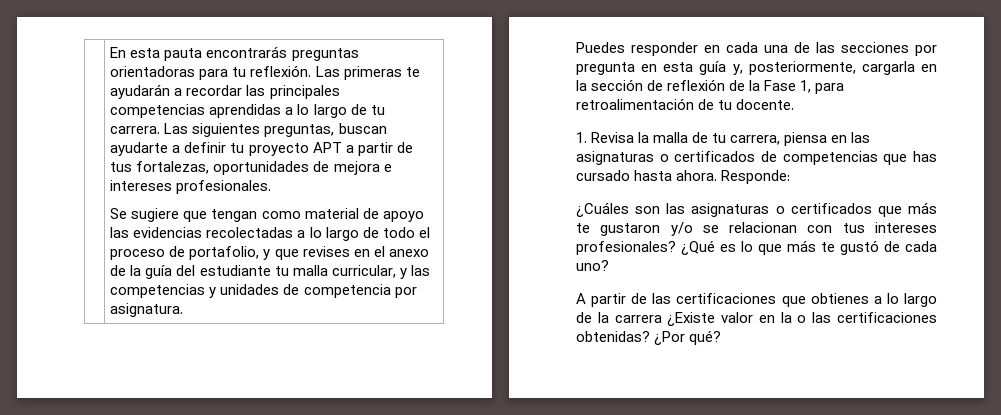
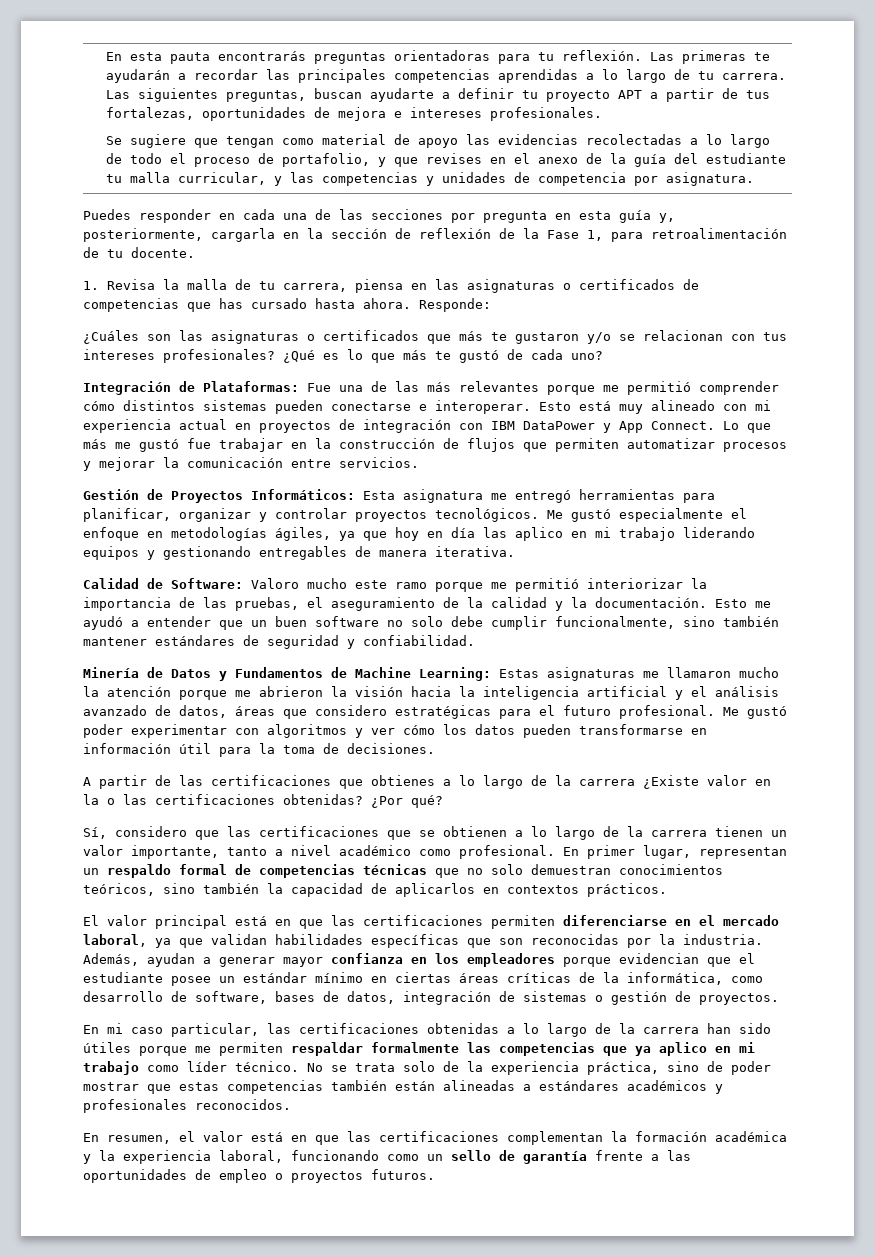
(609, 265) none -> [83,381,779,395] [83,400,771,414] [83,419,771,433] [83,438,787,452] [83,457,419,471] [83,489,715,503] [83,508,747,522] [83,527,755,541] [83,546,515,560] [83,578,707,592] [83,597,771,611] [83,616,779,630] [83,635,475,649] [83,667,779,681] [83,686,779,700] [83,705,787,719] [83,724,707,738] [83,743,435,757] // Integración de Plataformas: Fue una de las más relevantes porque me permitió comprender cómo distintos sistemas pueden conectarse e interoperar. Esto está muy alineado con mi experiencia actual en proyectos de integración con IBM DataPower y App Connect. Lo que más me gustó fue trabajar en la construcción de flujos que permiten automatizar procesos y mejorar la comunicación entre servicios. // Gestión de Proyectos Informáticos: Esta asignatura me entregó herramientas para planificar, organizar y controlar proyectos tecnológicos. Me gustó especialmente el enfoque en metodologías ágiles, ya que hoy en día las aplico en mi trabajo liderando equipos y gestionando entregables de manera iterativa. // Calidad de Software: Valoro mucho este ramo porque me permitió interiorizar la importancia de las pruebas, el aseguramiento de la calidad y la documentación. Esto me ayudó a entender que un buen software no solo debe cumplir funcionalmente, sino también mantener estándares de seguridad y confiabilidad. // Minería de Datos y Fundamentos de Machine Learning: Estas asignaturas me llamaron mucho la atención porque me abrieron la visión hacia la inteligencia artificial y el análisis avanzado de datos, áreas que considero estratégicas para el futuro profesional. Me gustó poder experimentar con algoritmos y ver cómo los datos pueden transformarse en información útil para la toma de decisiones.
(722, 337) none -> [83,826,787,840] [83,845,787,859] [83,864,723,878] [83,883,667,897] [83,915,779,929] [83,934,763,948] [83,953,755,967] [83,972,763,986] [83,991,779,1005] [83,1023,771,1037] [83,1042,755,1056] [83,1061,771,1075] [83,1080,723,1094] [83,1099,291,1113] [83,1131,787,1145] [83,1150,691,1164] [83,1169,435,1183] // Sí, considero que las certificaciones que se obtienen a lo largo de la carrera tienen un valor importante, tanto a nivel académico como profesional. En primer lugar, representan un respaldo formal de competencias técnicas que no solo demuestran conocimientos teóricos, sino también la capacidad de aplicarlos en contextos prácticos. // El valor principal está en que las certificaciones permiten diferenciarse en el mercado laboral, ya que validan habilidades específicas que son reconocidas por la industria. Además, ayudan a generar mayor confianza en los empleadores porque evidencian que el estudiante posee un estándar mínimo en ciertas áreas críticas de la informática, como desarrollo de software, bases de datos, integración de sistemas o gestión de proyectos. // En mi caso particular, las certificaciones obtenidas a lo largo de la carrera han sido útiles porque me permiten respaldar formalmente las competencias que ya aplico en mi trabajo como líder técnico. No se trata solo de la experiencia práctica, sino de poder mostrar que estas competencias también están alineadas a estándares académicos y profesionales reconocidos. // En resumen, el valor está en que las certificaciones complementan la formación académica y la experiencia laboral, funcionando como un sello de garantía frente a las oportunidades de empleo o proyectos futuros.

